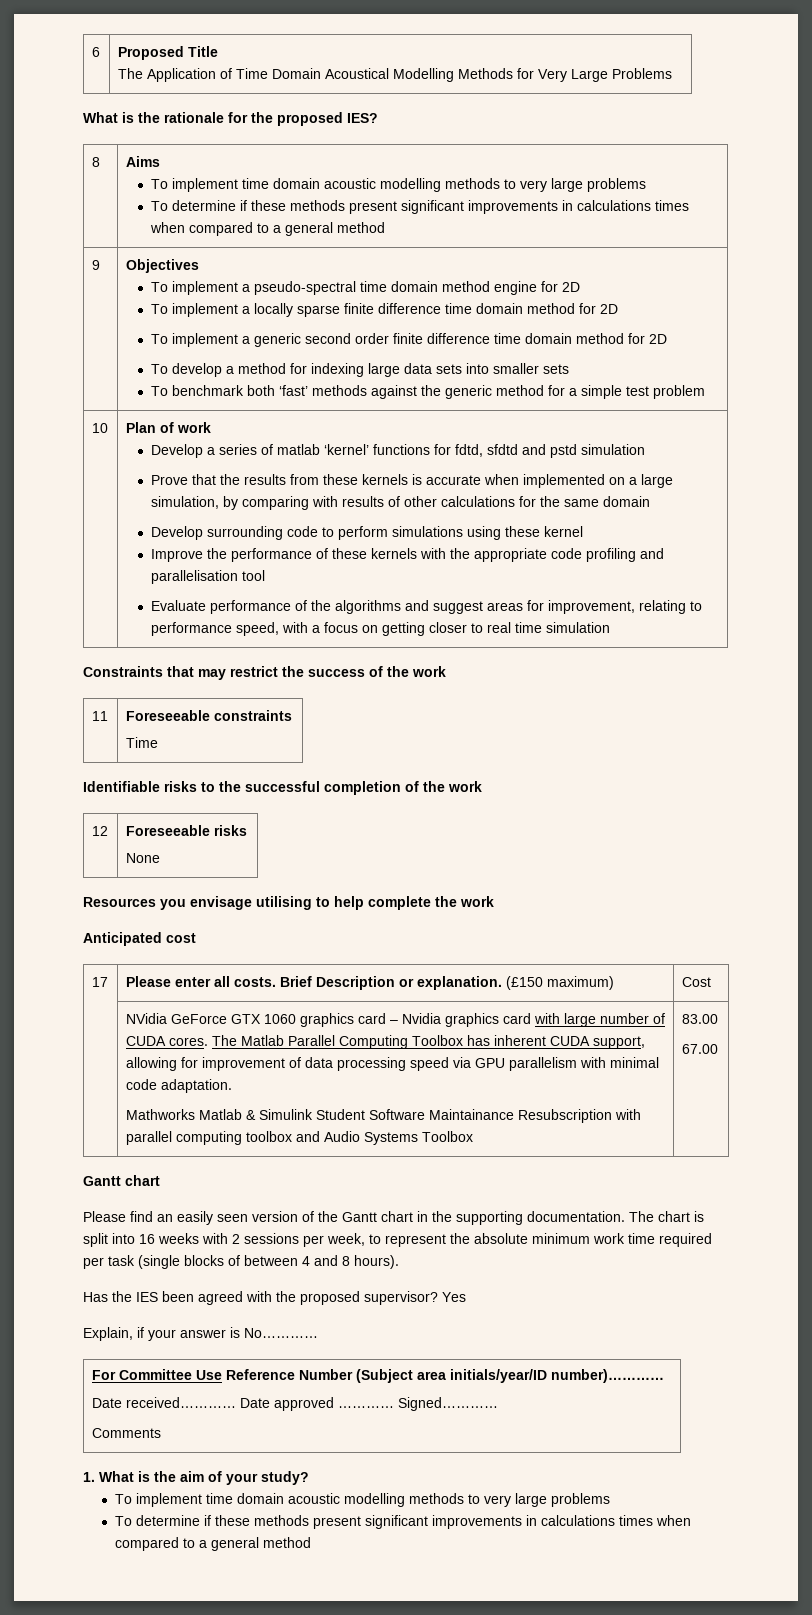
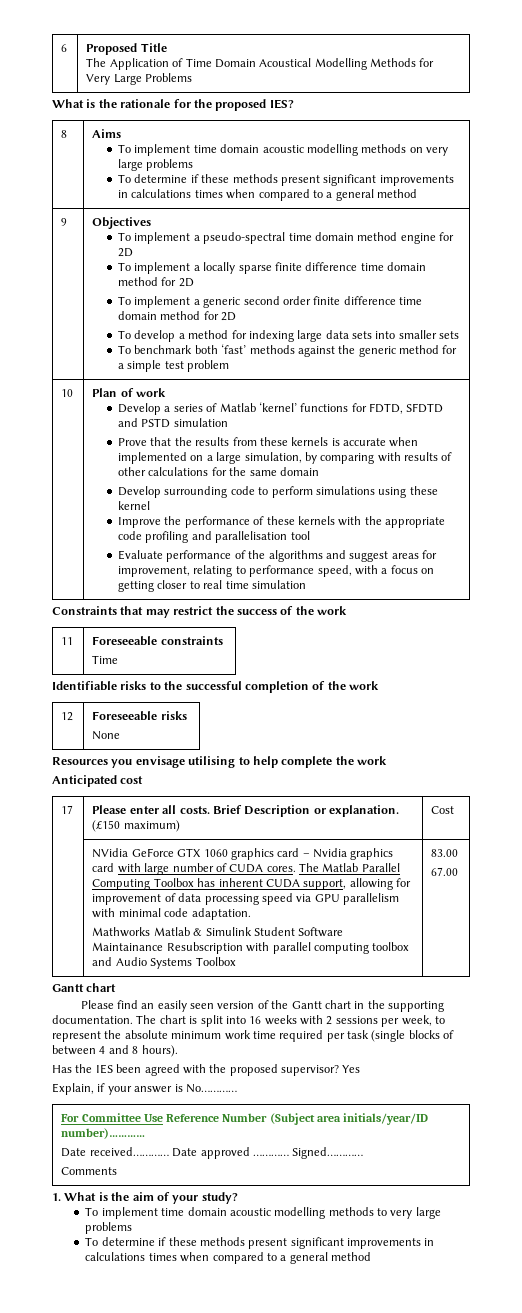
[503,179,516,189] to -> [409,147,423,153] on
[276,444,320,455] matlab -> [219,403,256,412] Matlab
[454,444,577,458] fdtd, sfdtd and pstd -> [369,403,444,414] [118,418,171,428] FDTD, SFDTD and PSTD

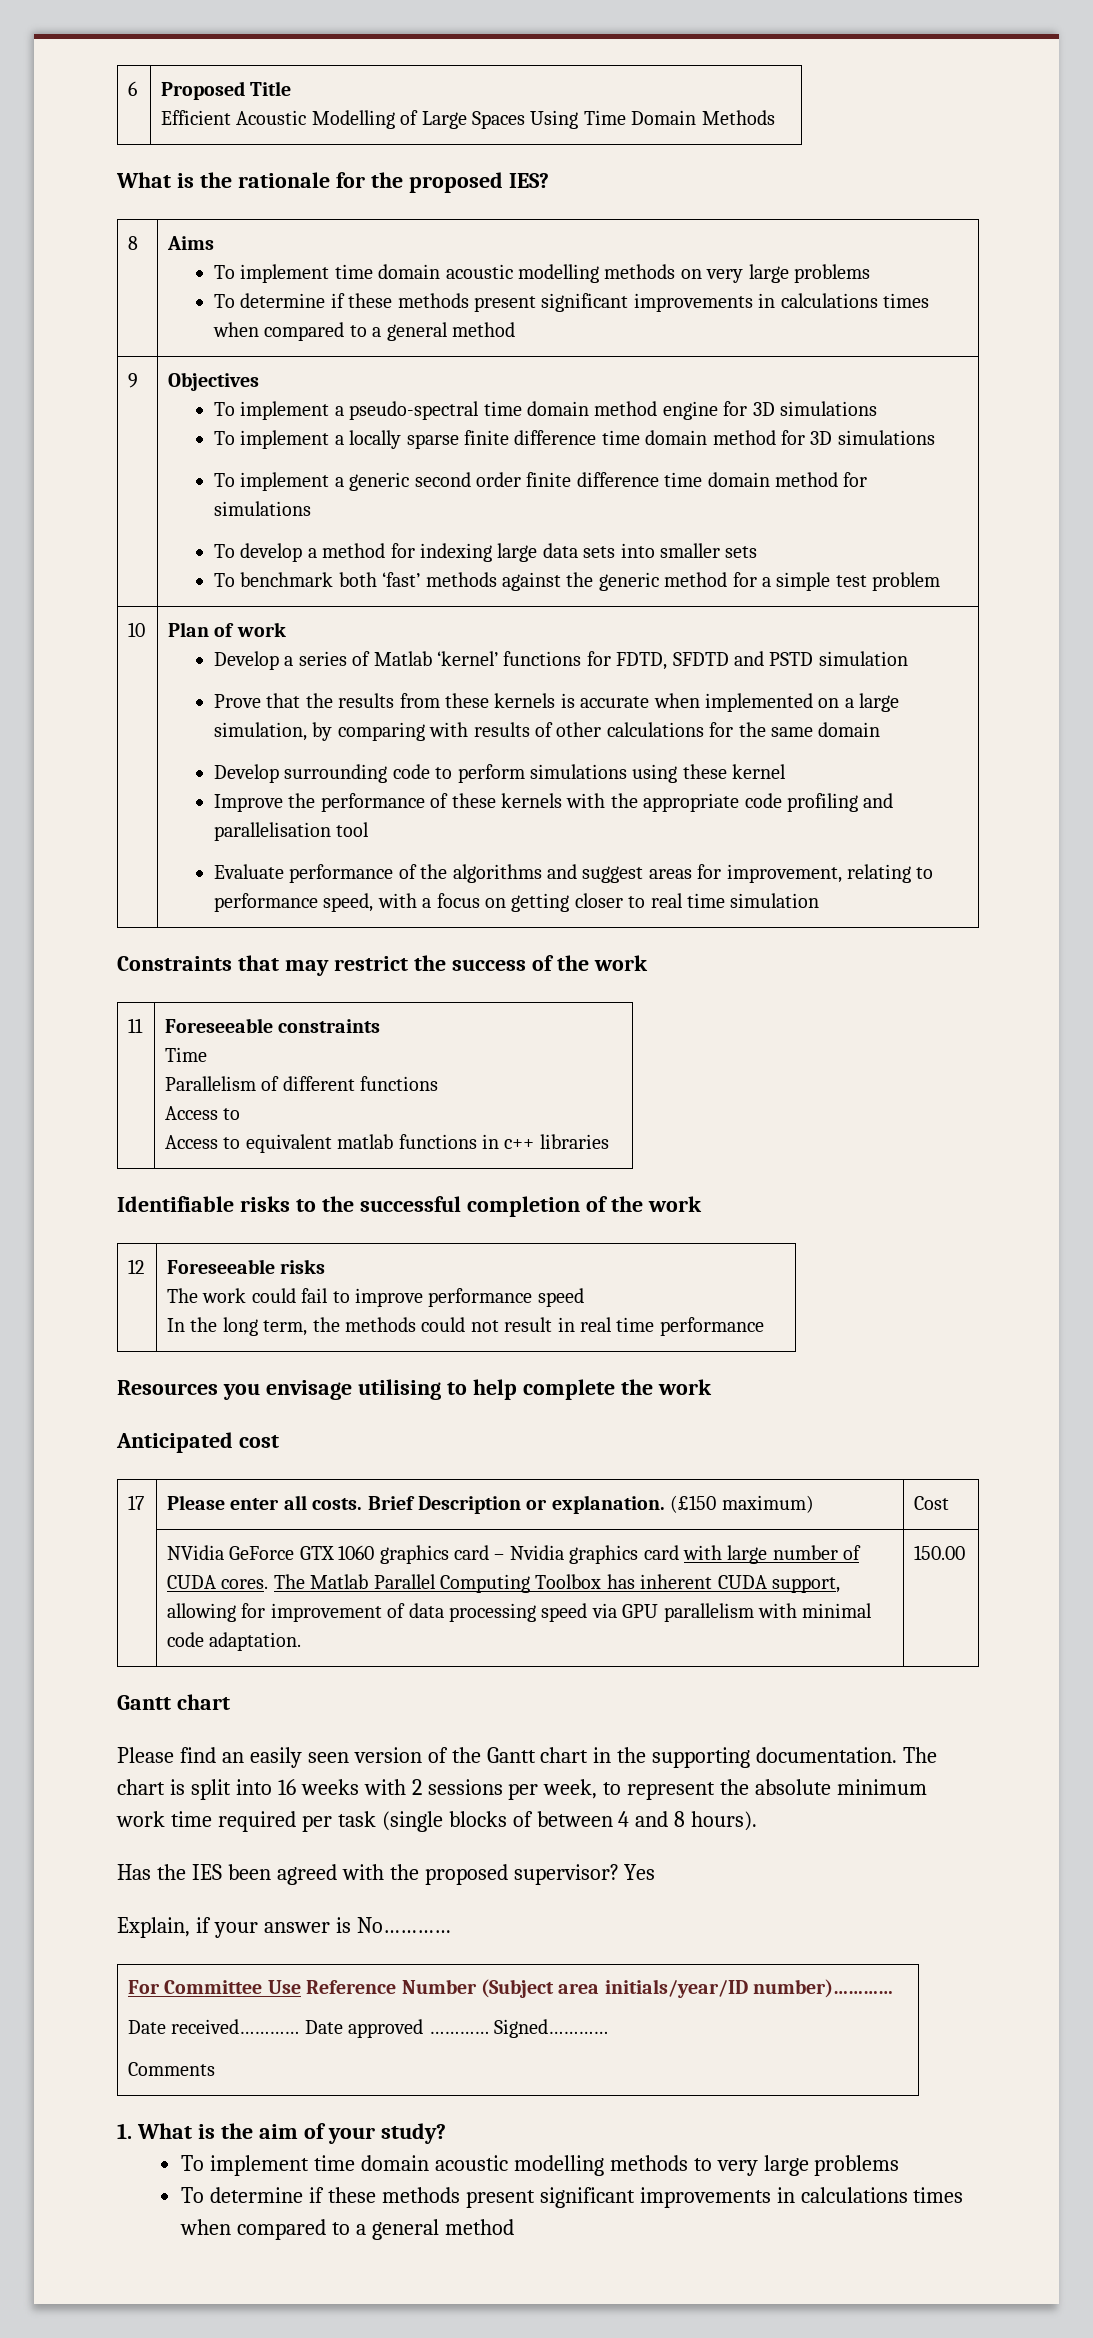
[86,58,435,70] [86,73,193,85] The Application of Time Domain Acoustical Modelling Methods for Very Large Problems -> [161,110,775,129] Efficient Acoustic Modelling of Large Spaces Using Time Domain Methods
[118,248,134,257] 2D -> [752,401,877,416] 3D simulations
[178,278,194,287] 2D -> [810,430,935,445] 3D simulations
[221,312,237,321] 2D -> [213,501,311,516] simulations
(119, 659) none -> [165,1076,439,1091] [165,1106,241,1120] [165,1134,609,1153] // Parallelism of different functions // Access to // Access to equivalent matlab functions in c++ libraries
[92,731,121,740] // None -> [167,1288,584,1307] [167,1317,764,1336] // The work could fail to improve performance speed // In the long term, the methods could not result in real time performance
[92,927,344,937] [92,942,410,954] [92,957,236,969] [431,849,459,857] [431,867,459,876] // Mathworks Matlab & Simulink Student Software Maintainance Resubscription with parallel computing toolbox and Audio Systems Toolbox | 83.00 // 67.00 -> [914,1545,966,1560] | 150.00

